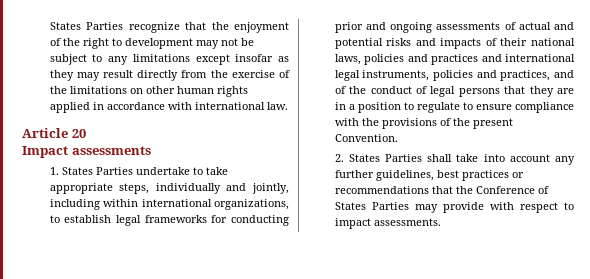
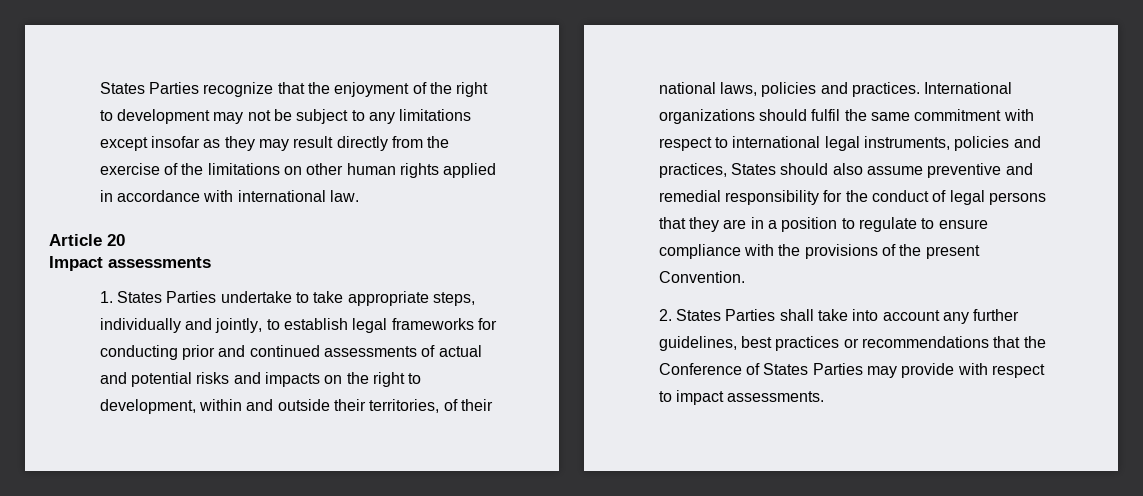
[49,199,289,210] including within international organizations, -> (263, 325) none
[390,22,433,33] ongoing -> [249,345,320,357] continued
(482, 43) none -> [324,372,422,387] [99,399,440,414] on the right to development, within and outside their territories,
[431,54,502,65] practices and -> [851,82,1013,97] [658,109,1034,124] [658,137,728,151] practices. International organizations should fulfil the same commitment with respect to
[554,70,574,78] [334,86,346,94] and of -> [730,163,1033,178] [658,190,843,205] States should also assume preventive and remedial responsibility for

